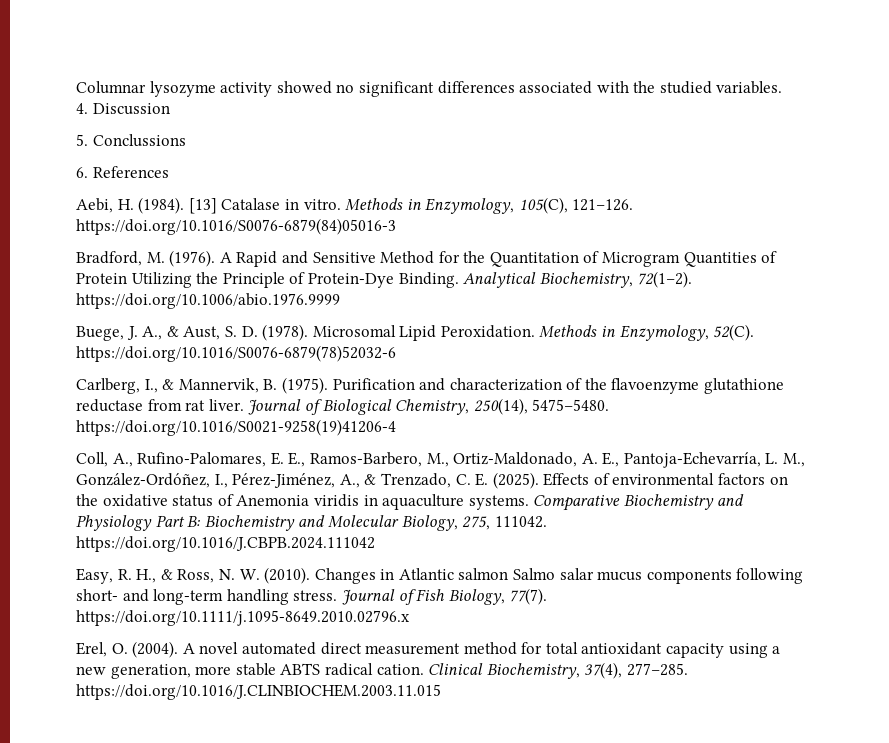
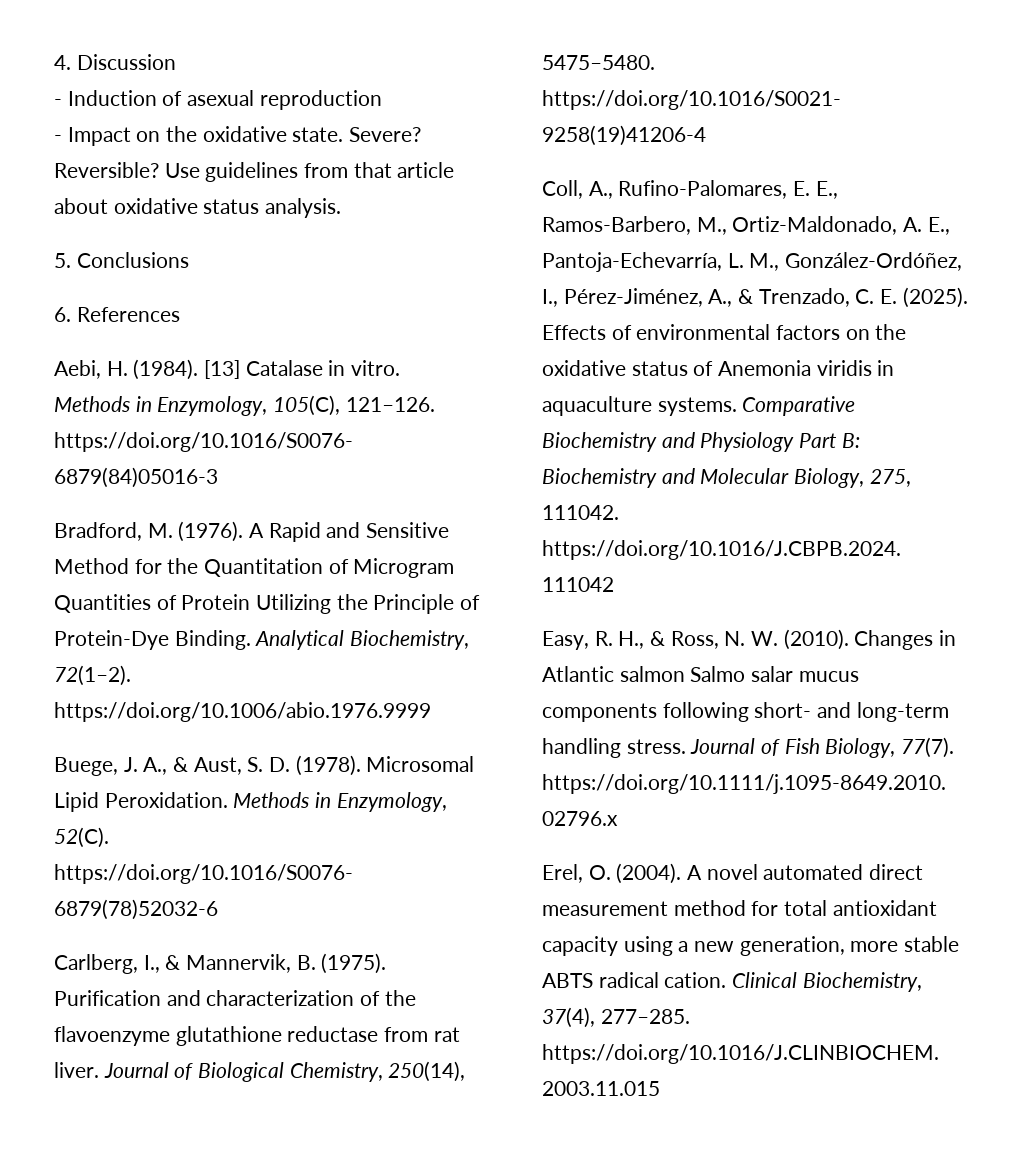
[76,81,783,97] [76,103,170,115] Columnar lysozyme activity showed no significant differences associated with the studied variables. // 4. Discussion -> [54,54,176,70] [54,90,382,110] [54,126,422,146] [54,162,455,182] [54,198,342,218] 4. Discussion // - Induction of asexual reproduction // - Impact on the oxidative state. Severe? Reversible? Use guidelines from that article about oxidative status analysis.
[92,134,186,147] Conclussions -> [76,252,189,268] Conclusions

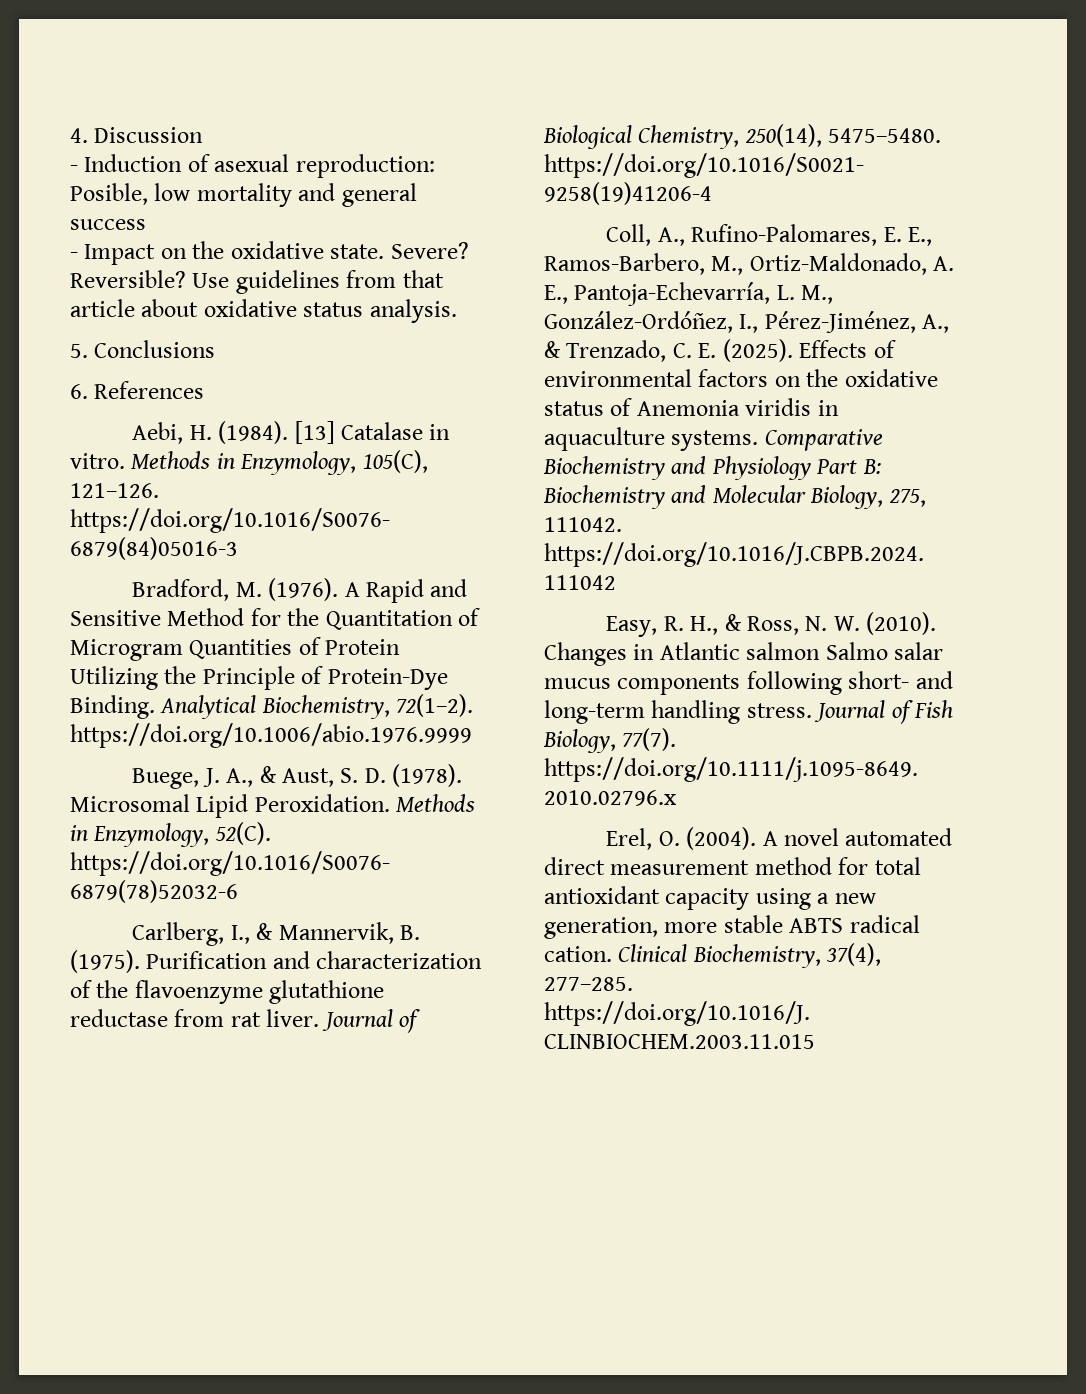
[259,90,382,110] reproduction -> [295,154,435,178] [70,183,417,207] [70,219,146,230] reproduction: Posible, low mortality and general success

